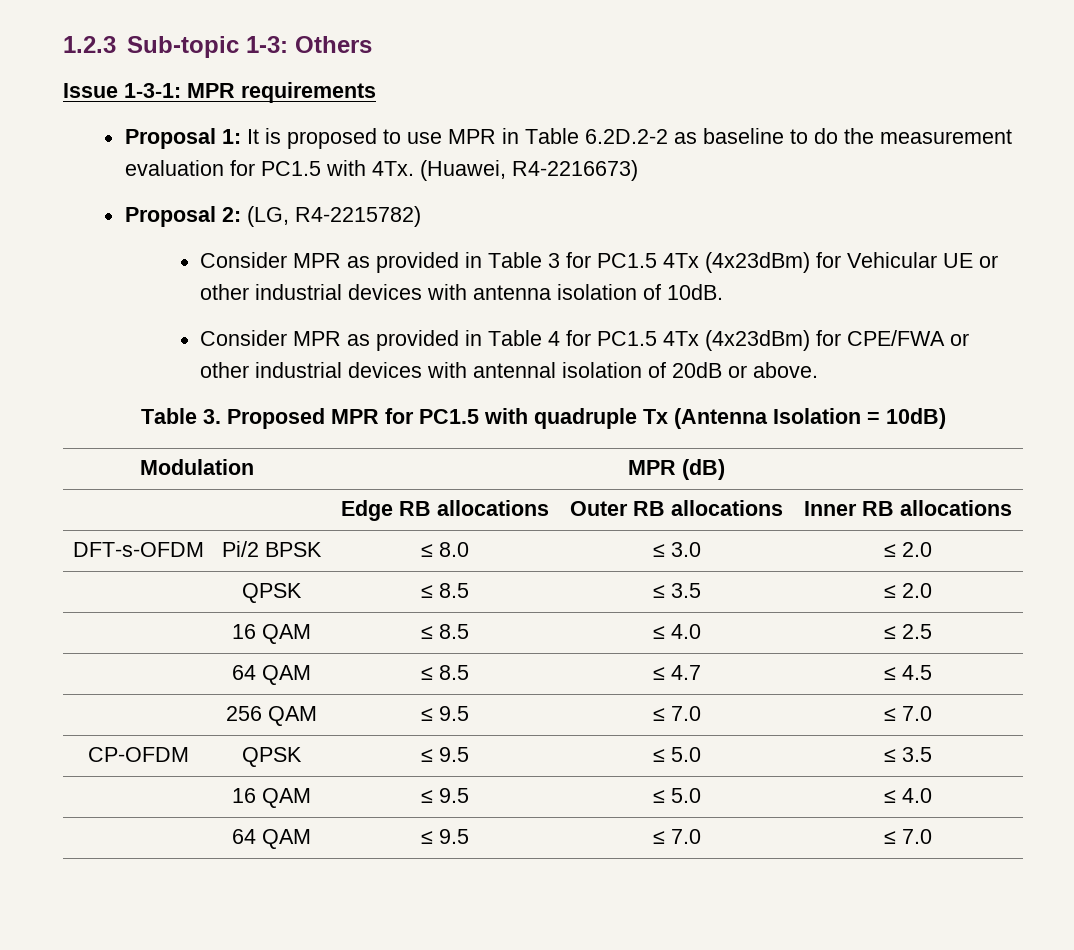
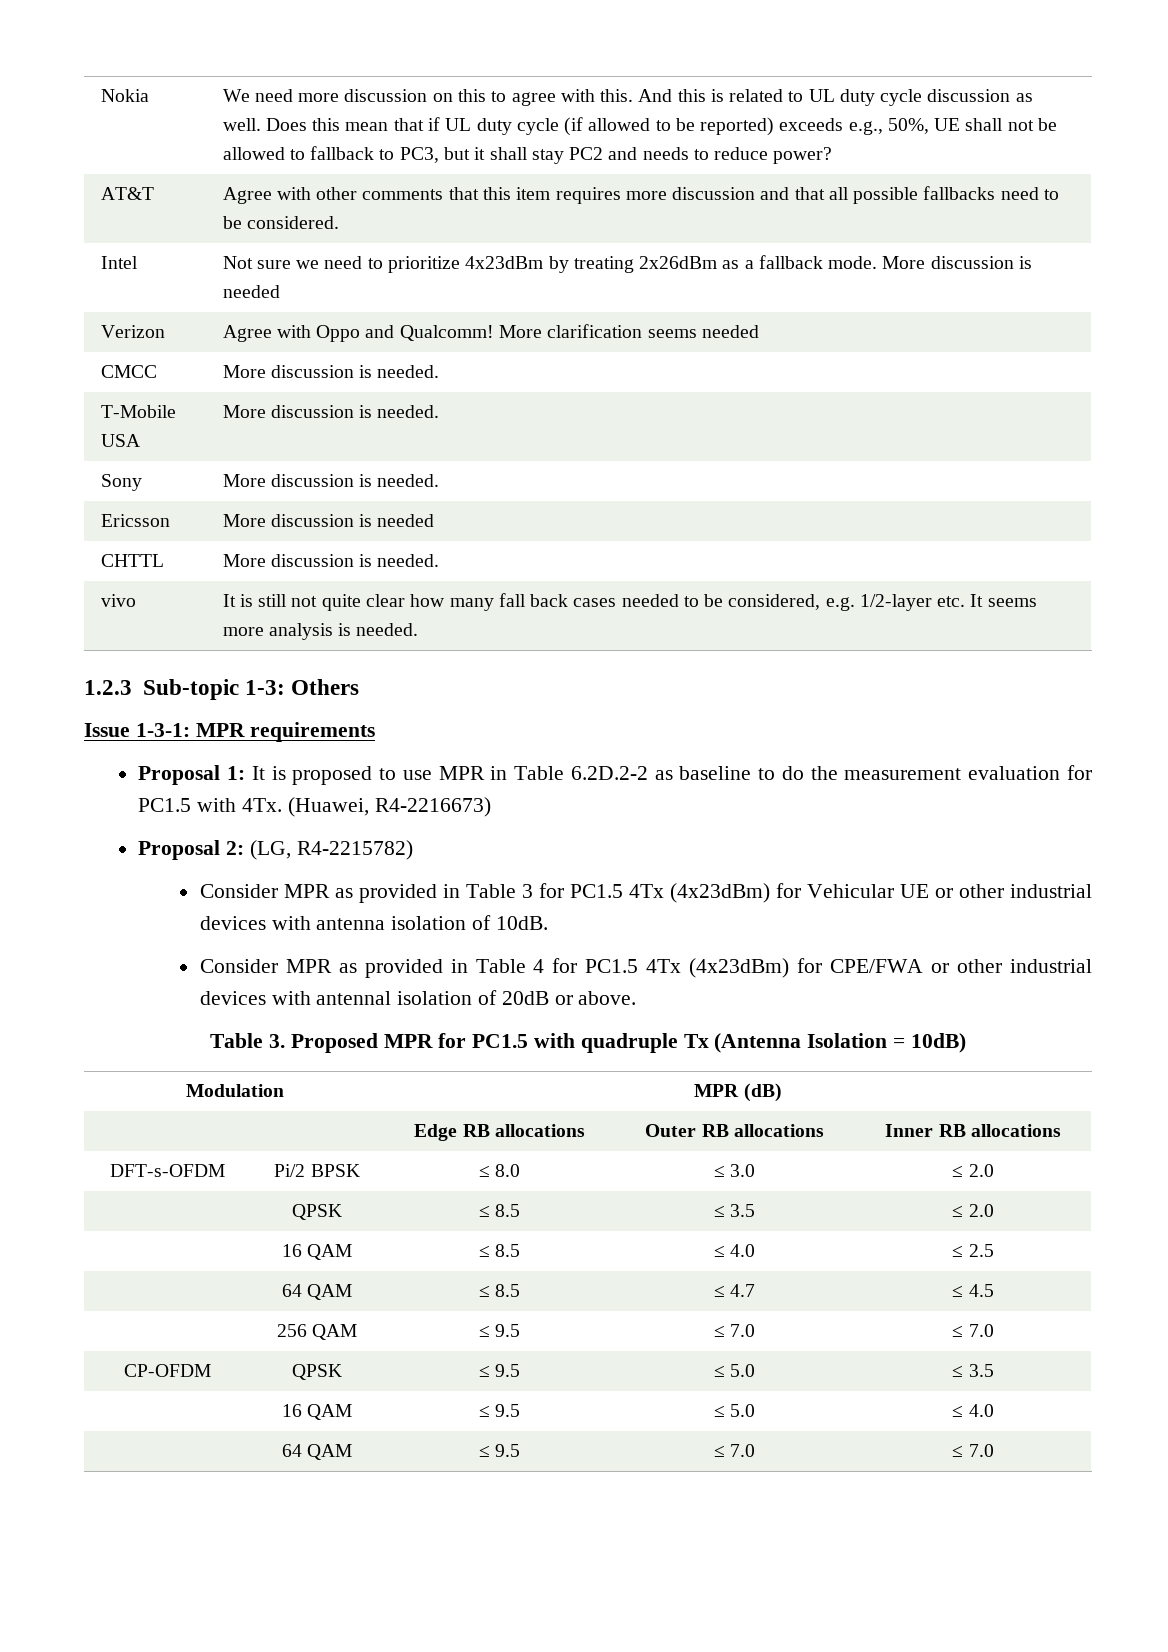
(63, 44) none -> [100,89,149,102] [222,89,1033,106] [222,117,1057,136] [222,146,833,164] [100,187,154,200] [222,186,1059,204] [222,216,339,229] [100,256,138,269] [222,255,1032,273] [222,285,280,298] [100,325,165,338] [222,324,759,342] [100,365,157,378] [222,365,440,378] [100,405,176,418] [100,434,140,447] [222,405,440,418] [100,474,142,491] [222,474,440,487] [100,514,170,527] [222,514,435,527] [100,554,164,567] [222,554,440,567] [100,594,136,607] [222,593,1037,611] [222,623,419,640] Nokia | We need more discussion on this to agree with this. And this is related to UL duty cycle discussion as well. Does this mean that if UL duty cycle (if allowed to be reported) exceeds e.g., 50%, UE shall not be allowed to fallback to PC3, but it shall stay PC2 and needs to reduce power? // AT&T | Agree with other comments that this item requires more discussion and that all possible fallbacks need to be considered. // Intel | Not sure we need to prioritize 4x23dBm by treating 2x26dBm as a fallback mode. More discussion is needed // Verizon | Agree with Oppo and Qualcomm! More clarification seems needed // CMCC | More discussion is needed. // T-Mobile USA | More discussion is needed. // Sony | More discussion is needed. // Ericsson | More discussion is needed // CHTTL | More discussion is needed. // vivo | It is still not quite clear how many fall back cases needed to be considered, e.g. 1/2-layer etc. It seems more analysis is needed. //

